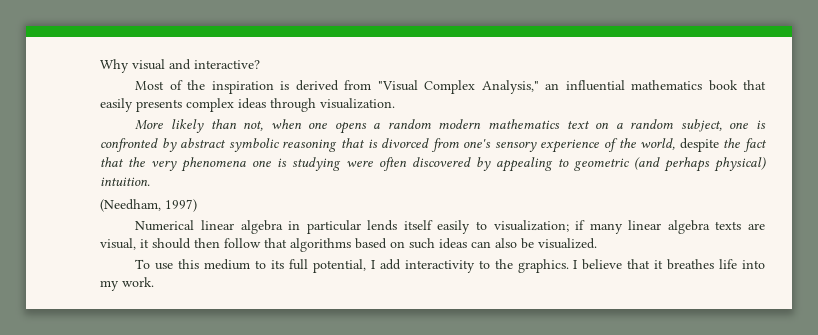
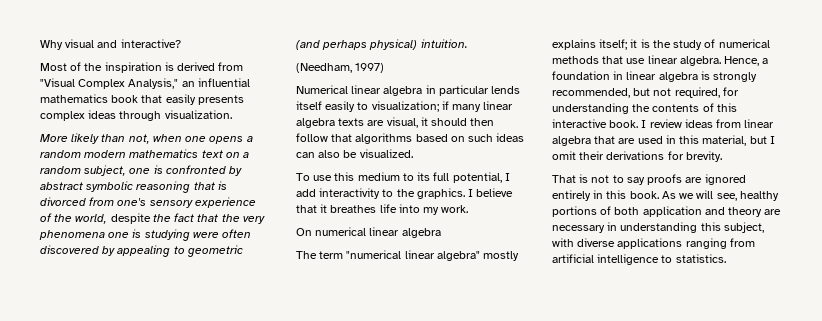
(154, 282) none -> [296,227,441,238] [296,250,520,261] [552,39,770,50] [552,55,769,66] [552,71,758,82] [552,87,739,98] [552,103,737,114] [552,119,775,128] [552,135,775,146] [552,151,722,162] [552,174,746,185] [552,190,779,201] [552,206,782,217] [552,222,764,233] [552,238,755,249] [552,254,726,265] // On numerical linear algebra // The term "numerical linear algebra" mostly explains itself; it is the study of numerical methods that use linear algebra. Hence, a foundation in linear algebra is strongly recommended, but not required, for understanding the contents of this interactive book. I review ideas from linear algebra that are used in this material, but I omit their derivations for brevity. // That is not to say proofs are ignored entirely in this book. As we will see, healthy portions of both application and theory are necessary in understanding this subject, with diverse applications ranging from artificial intelligence to statistics.

